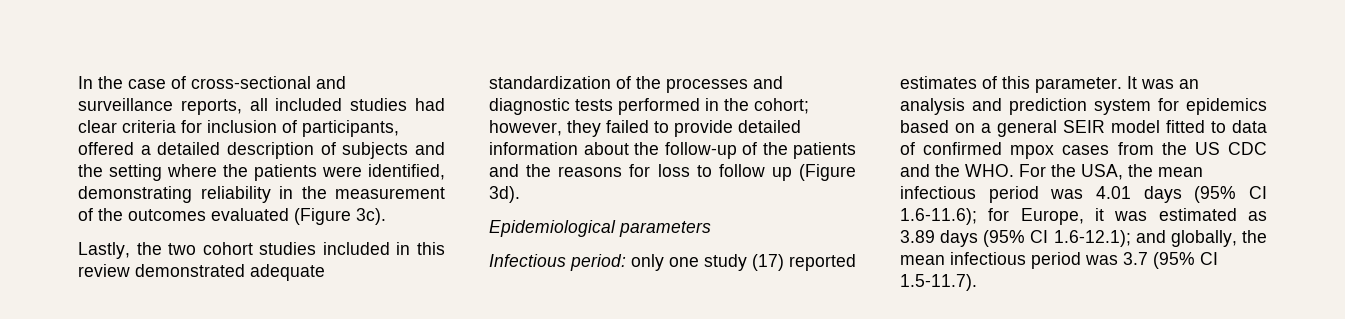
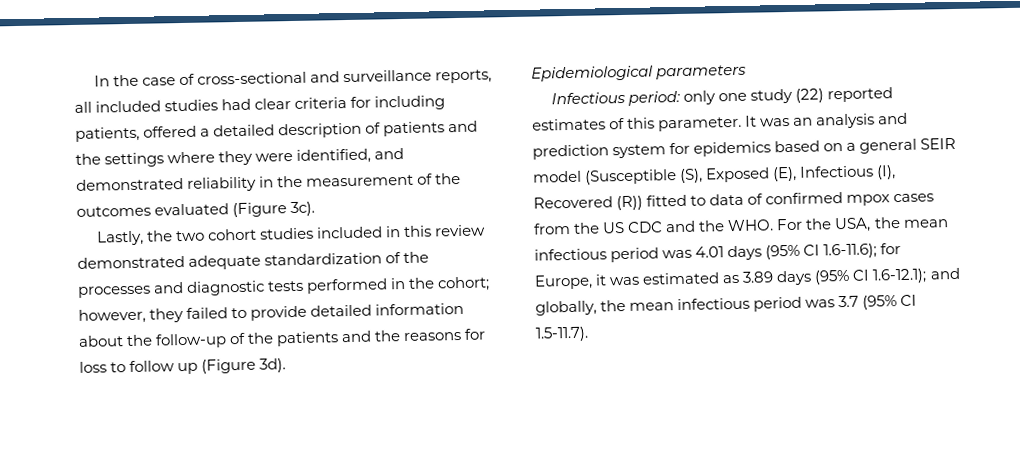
[207,120,399,137] inclusion of participants, -> [374,95,446,111] [75,126,140,142] including patients,
[342,142,445,159] [78,164,445,181] [78,186,192,203] subjects and the setting where the patients were identified, demonstrating -> [383,120,479,137] [75,147,405,168] [76,177,184,191] patients and the settings where they were identified, and demonstrated
[752,254,784,271] (17) -> [794,88,824,103] (22)
(1160, 126) none -> [584,165,897,185] [533,195,644,211] (Susceptible (S), Exposed (E), Infectious (I), Recovered (R))

